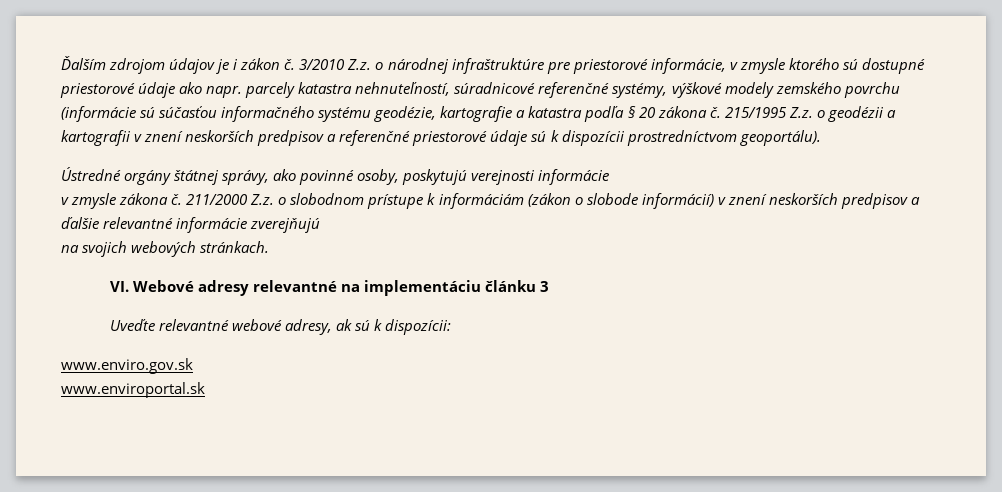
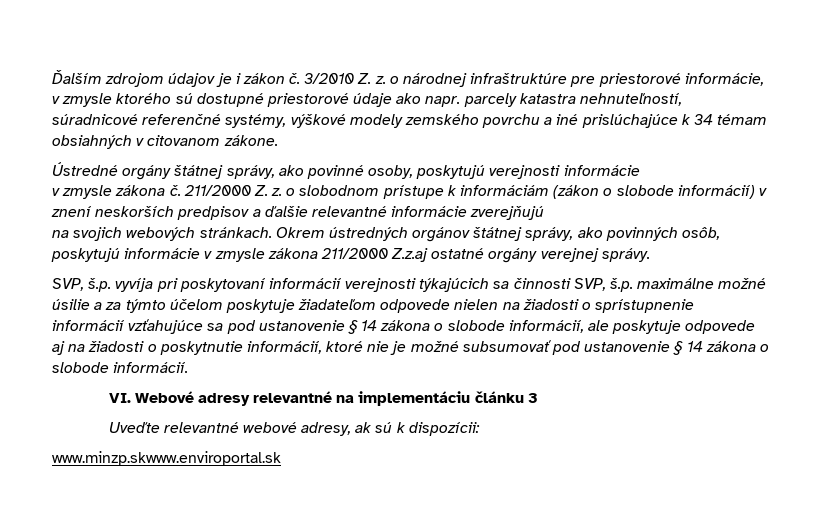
[347,59,372,70] Z.z. -> [357,73,386,84] Z. z.
[61,106,896,122] [61,130,821,146] (informácie sú súčasťou informačného systému geodézie, kartografie a katastra podľa § 20 zákona č. 215/1995 Z.z. o geodézii a kartografii v znení neskorších predpisov a referenčné priestorové údaje sú k dispozícii prostredníctvom geoportálu). -> [544,114,768,128] [52,135,278,149] a iné prislúchajúce k 34 témam obsiahných v citovanom zákone.
[250,194,275,205] Z.z. -> [253,185,283,196] Z. z.
(270, 247) none -> [275,227,721,242] [51,248,650,263] [52,278,767,292] [52,299,695,313] [52,319,756,334] [52,340,769,355] [52,362,189,373] Okrem ústredných orgánov štátnej správy, ako povinných osôb, poskytujú informácie v zmysle zákona 211/2000 Z.z.aj ostatné orgány verejnej správy. // SVP, š.p. vyvíja pri poskytovaní informácií verejnosti týkajúcich sa činnosti SVP, š.p. maximálne možné úsilie a za týmto účelom poskytuje žiadateľom odpovede nielen na žiadosti o sprístupnenie informácií vzťahujúce sa pod ustanovenie § 14 zákona o slobode informácií, ale poskytuje odpovede aj na žiadosti o poskytnutie informácií, ktoré nie je možné subsumovať pod ustanovenie § 14 zákona o slobode informácií.
[61,358,193,374] [61,382,205,398] www.enviro.gov.sk // www.enviroportal.sk -> [52,451,281,466] www.minzp.skwww.enviroportal.sk

